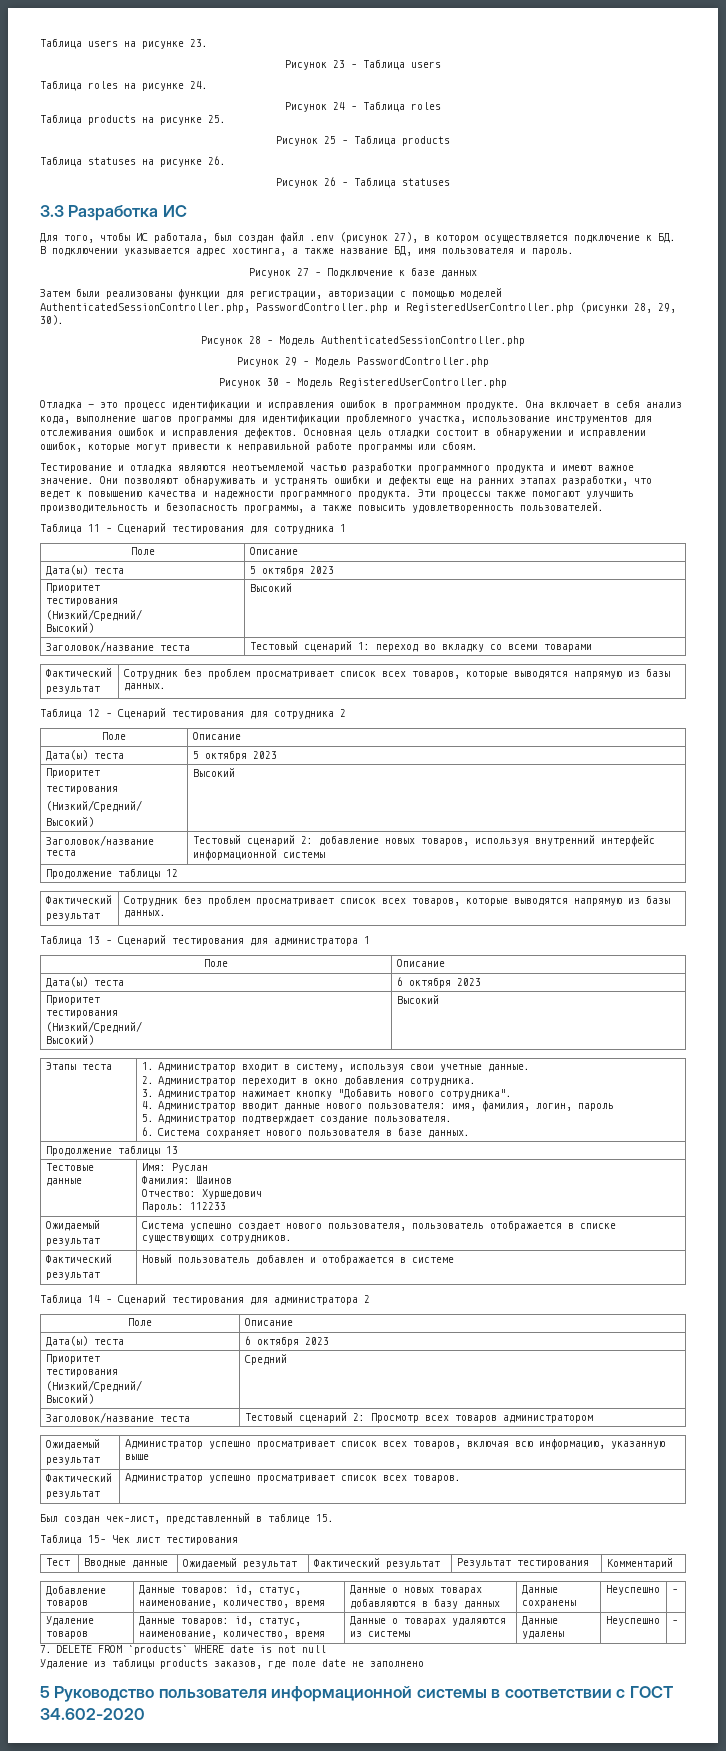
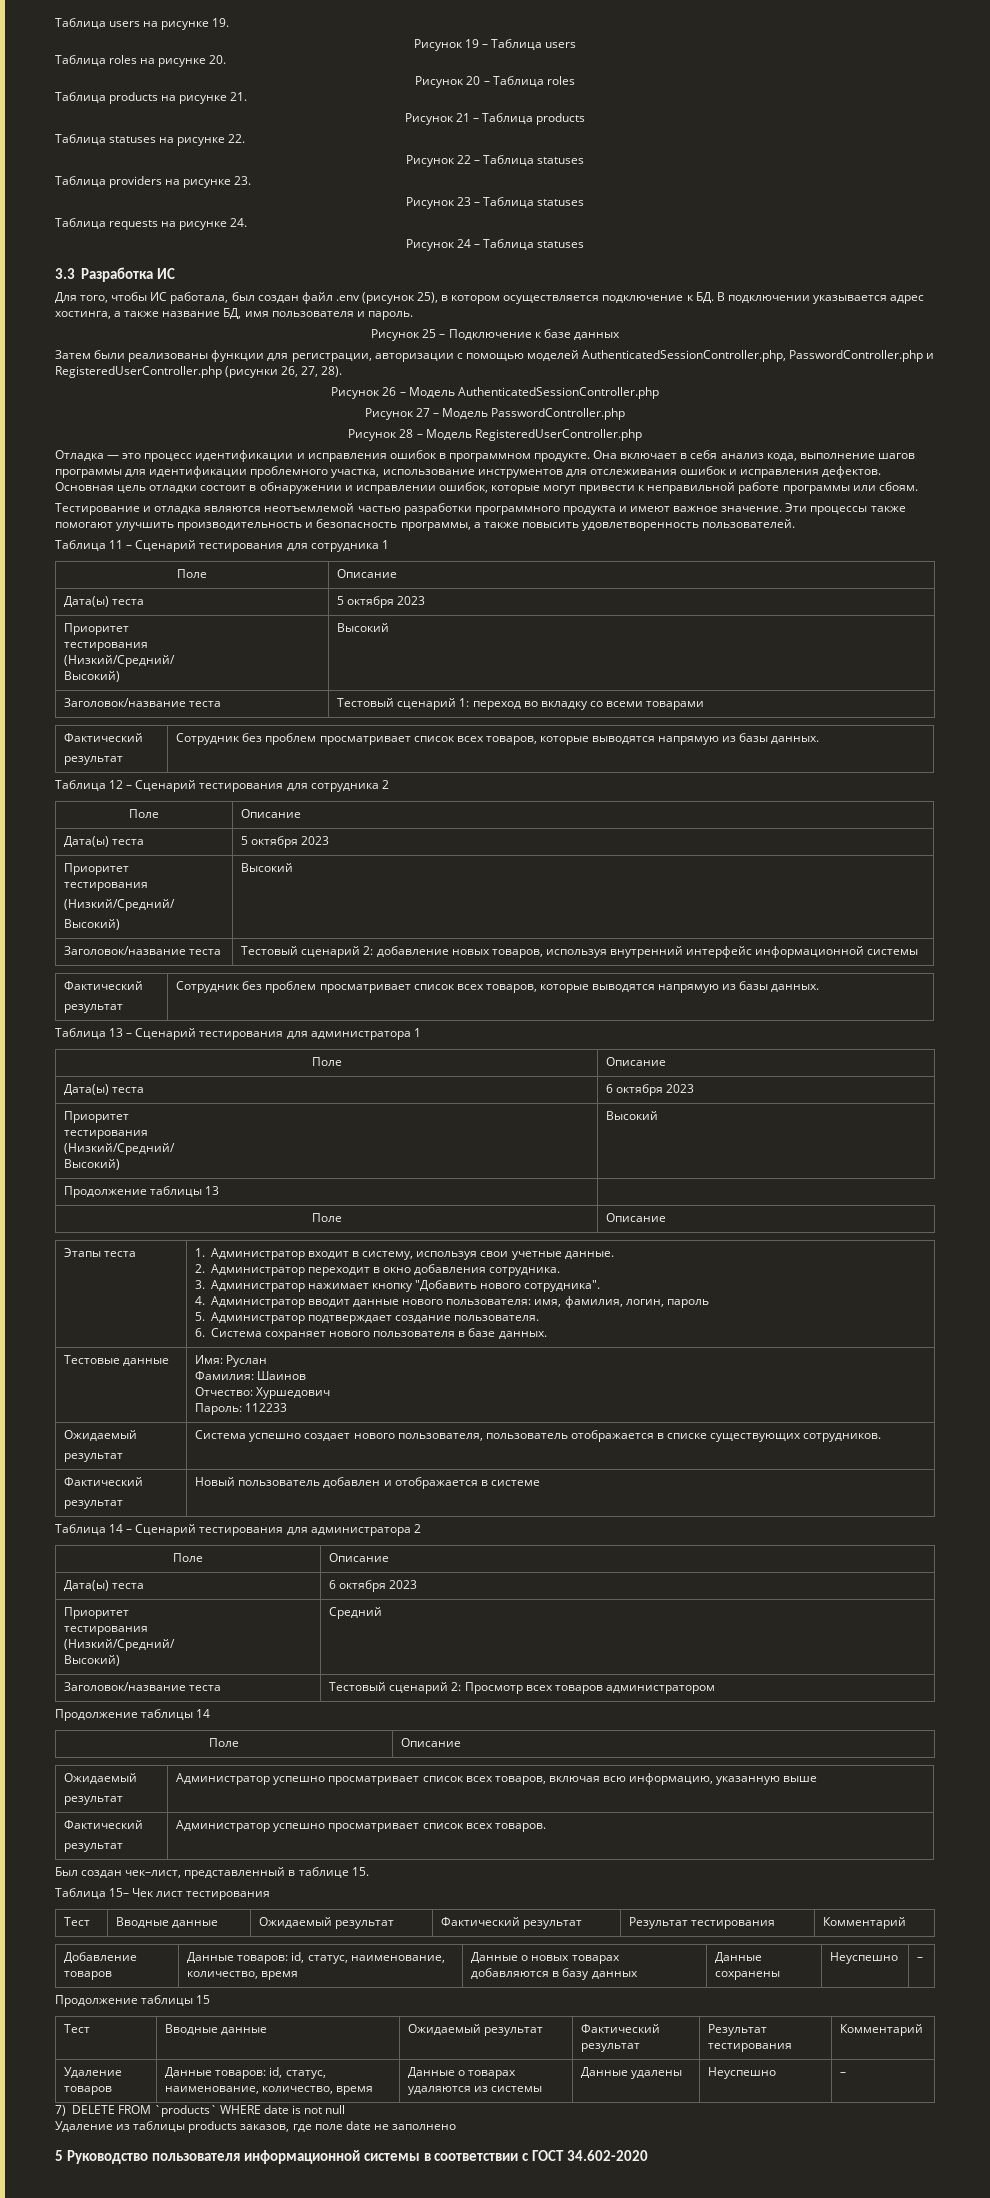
(184, 45) none -> [212,18,230,27] [413,39,577,51] [55,55,227,67] [415,76,575,88] [55,92,248,104] [404,113,586,125] [55,134,246,146] [405,155,585,167] [55,176,232,188] 19. // Рисунок 19 – Таблица users // Таблица roles на рисунке 20. // Рисунок 20 – Таблица roles // Таблица products на рисунке 21. // Рисунок 21 – Таблица products // Таблица statuses на рисунке 22. // Рисунок 22 – Таблица statuses // Таблица providers на рисунке
[411,61,441,68] [40,80,118,91] users // Таблица roles -> [537,199,585,206] [55,218,159,230] statuses // Таблица requests
[411,102,441,110] [40,114,226,125] [276,135,450,146] [40,156,226,167] [276,177,396,188] roles // Таблица products на рисунке 25. // Рисунок 25 – Таблица products // Таблица statuses на рисунке 26. // Рисунок 26 – Таблица -> (535, 244) none
[394,232,418,243] 27), -> [417,292,439,303] 25),
[297,268,309,276] 27 -> [422,329,437,338] 25
[634,303,676,313] [40,315,64,325] [201,336,261,346] 28, 29, 30). // Рисунок 28 -> [281,366,343,377] [331,387,397,399] 26, 27, 28). // Рисунок 26
[285,357,297,366] 29 -> [415,408,430,417] 27
[267,378,279,386] 30 -> [399,429,414,438] 28
[100,475,652,487] [40,491,412,499] Они позволяют обнаруживать и устранять ошибки и дефекты еще на ранних этапах разработки, что ведет к повышению качества и надежности программного продукта. -> (783, 509) none
[45,868,178,879] // Продолжение таблицы 12 -> (919, 952) none
(439, 999) none -> [64,1186,220,1198] [311,1213,342,1222] [606,1213,667,1222] // Продолжение таблицы 13 // Поле | Описание
[45,1145,178,1156] // Продолжение таблицы 13 -> (547, 1335) none
(593, 1419) none -> [55,1709,211,1721] [209,1738,239,1747] [401,1738,462,1747] // Продолжение таблицы 14 // Поле | Описание
(678, 1591) none -> [55,1995,211,2007] [64,2024,91,2033] [165,2024,268,2035] [408,2024,544,2036] [581,2024,661,2033] [581,2043,641,2052] [708,2024,768,2036] [708,2043,793,2052] [840,2024,924,2036] // Продолжение таблицы 15 // Тест | Вводные данные | Ожидаемый результат | Фактический результат | Результат тестирования | Комментарий
[40,1645,52,1653] 7. -> [55,2105,66,2116] 7)

